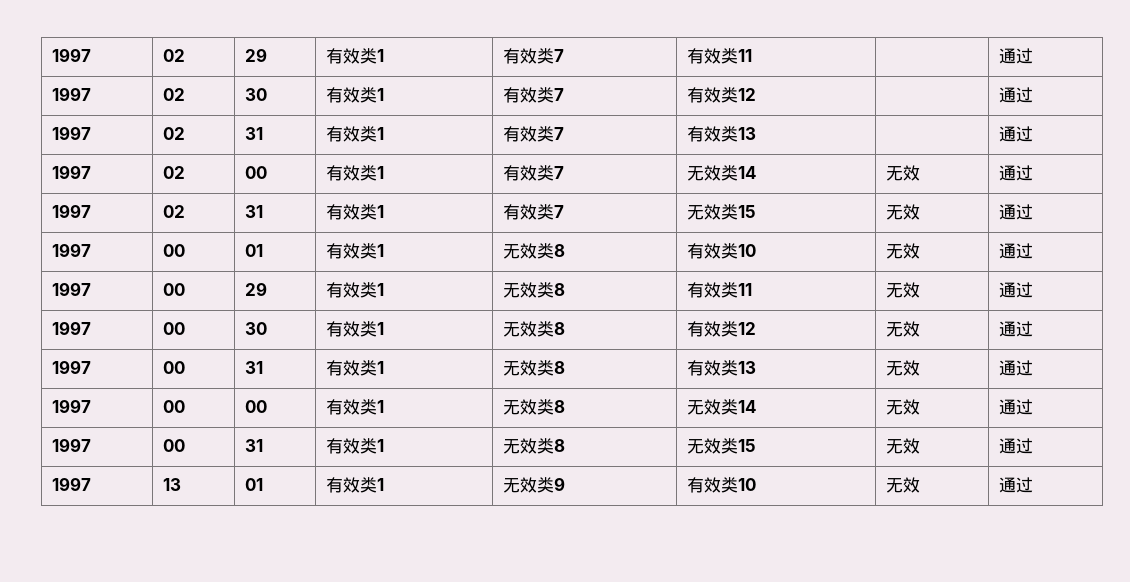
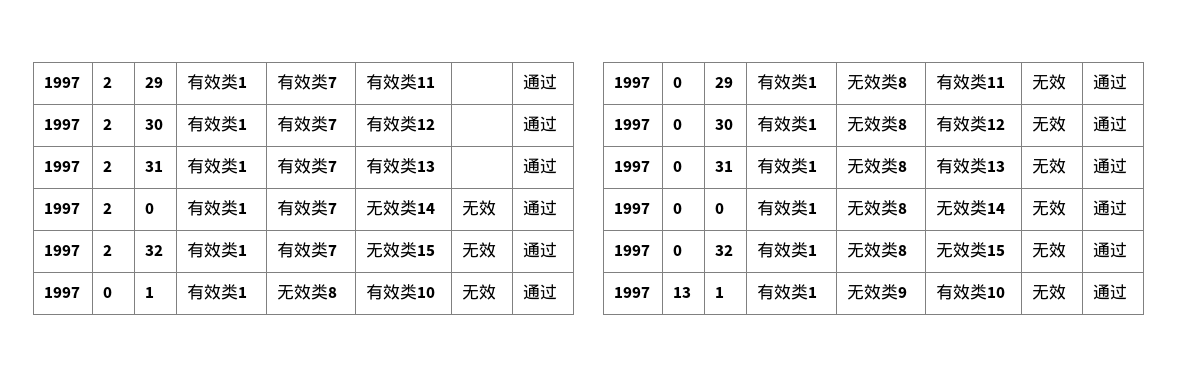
[52,48,92,62] [163,49,186,62] 1997 | 02 -> [44,77,81,88] [103,77,113,88] 1997 | 2
[163,88,186,101] 02 -> [103,119,113,130] 2
[163,127,186,140] 02 -> [103,161,113,172] 2
[163,166,186,179] [245,166,268,179] 02 | 00 -> [103,203,113,214] [145,203,155,214] 2 | 0
[163,205,186,218] [245,205,264,218] 02 | 31 -> [103,245,113,256] [145,245,164,256] 2 | 32
[163,244,186,257] [245,244,264,257] 00 | 01 -> [103,287,113,298] [145,287,155,298] 0 | 1
[163,283,186,296] 00 -> [673,77,683,88] 0
[163,322,186,335] 00 -> [673,119,683,130] 0
[163,361,186,374] 00 -> [673,161,683,172] 0
[163,400,186,413] [245,400,268,413] 00 | 00 -> [673,203,683,214] [715,203,725,214] 0 | 0
[163,439,186,452] [245,439,264,452] 00 | 31 -> [673,245,683,256] [715,245,734,256] 0 | 32
[245,478,264,491] 01 -> [715,287,725,298] 1

